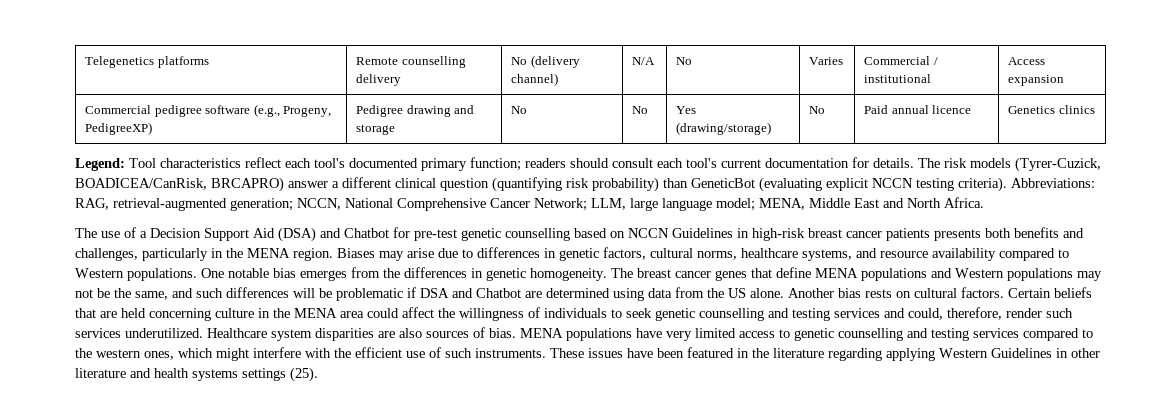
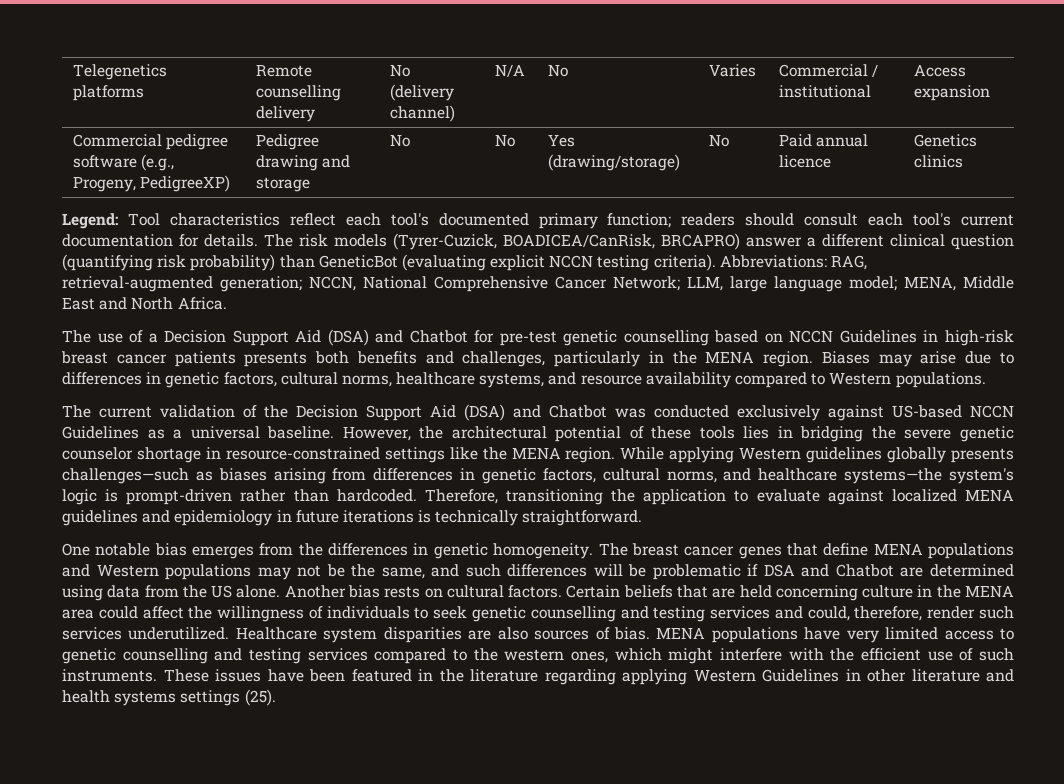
(197, 274) none -> [62,404,1014,421] [62,426,1014,442] [62,447,1015,463] [62,468,1014,484] [62,489,1014,505] [62,510,643,526] // The current validation of the Decision Support Aid (DSA) and Chatbot was conducted exclusively against US-based NCCN Guidelines as a universal baseline. However, the architectural potential of these tools lies in bridging the severe genetic counselor shortage in resource-constrained settings like the MENA region. While applying Western guidelines globally presents challenges—such as biases arising from differences in genetic factors, cultural norms, and healthcare systems—the system's logic is prompt-driven rather than hardcoded. Therefore, transitioning the application to evaluate against localized MENA guidelines and epidemiology in future iterations is technically straightforward. //

